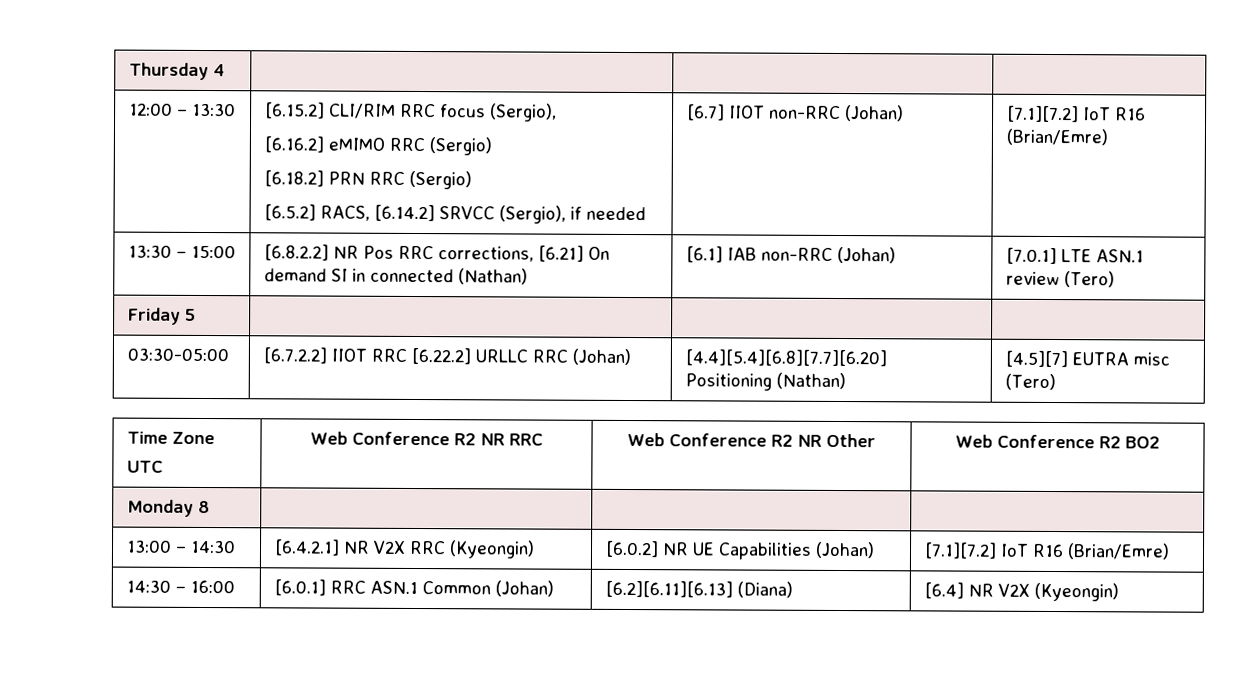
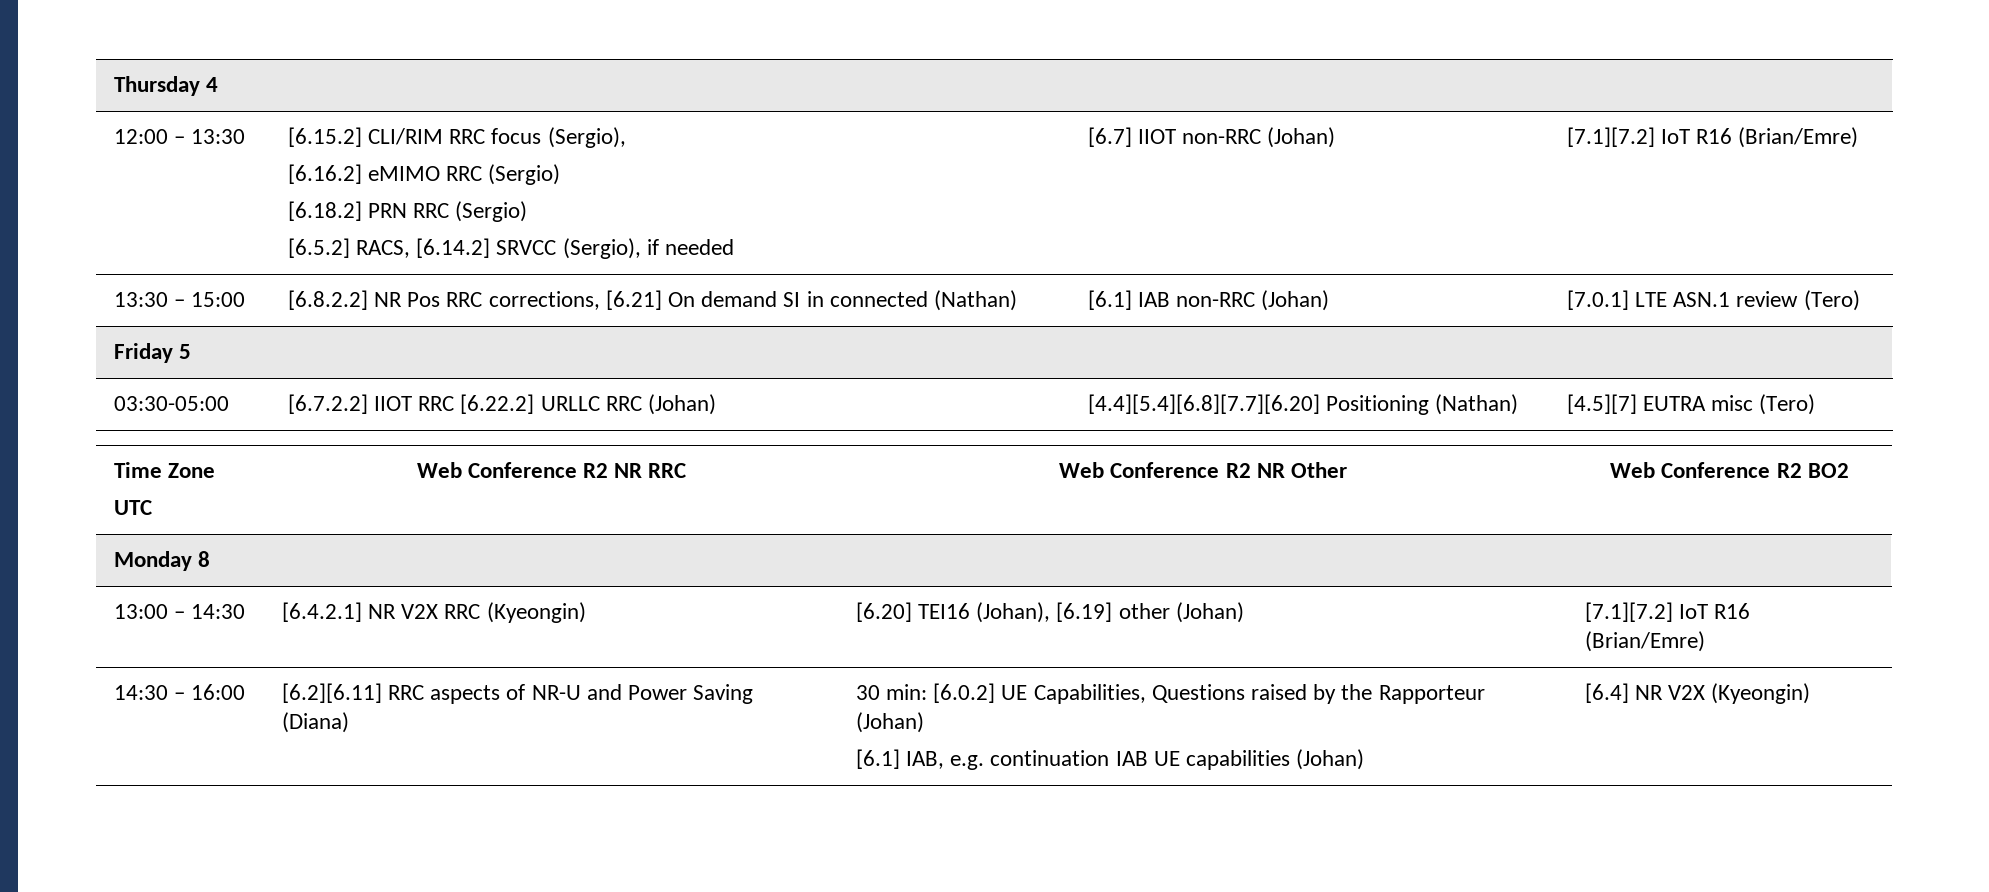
[604,540,812,560] [6.0.2] NR UE Capabilities -> [855,602,1170,623] [6.20] TEI16 (Johan), [6.19] other
[273,579,554,597] [604,580,793,598] [6.0.1] RRC ASN.1 Common (Johan) | [6.2][6.11][6.13] (Diana) -> [281,683,754,704] [281,712,349,733] [855,683,1485,704] [855,712,924,733] [855,749,1365,770] [6.2][6.11] RRC aspects of NR-U and Power Saving (Diana) | 30 min: [6.0.2] UE Capabilities, Questions raised by the Rapporteur (Johan) // [6.1] IAB, e.g. continuation IAB UE capabilities (Johan)

